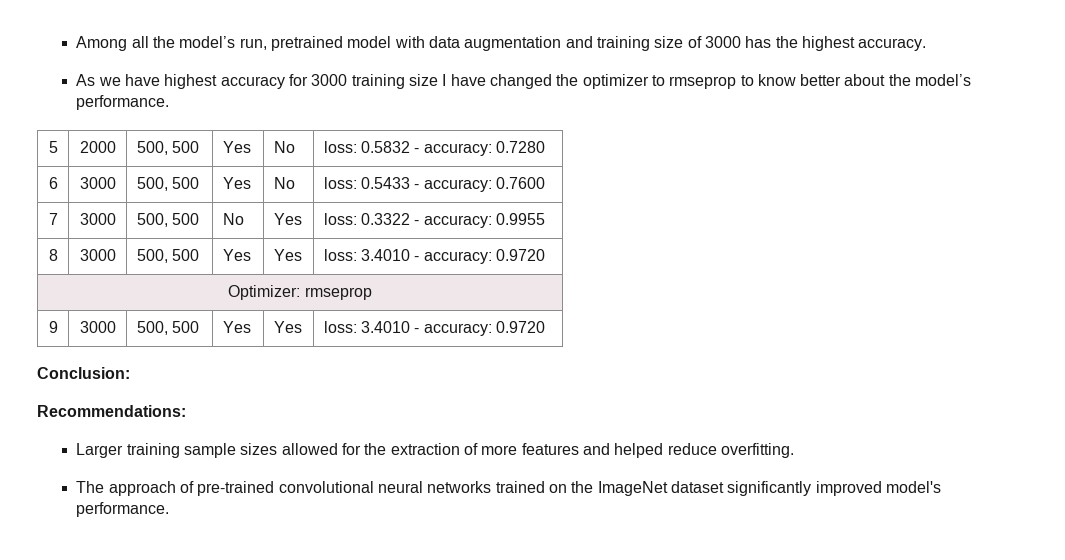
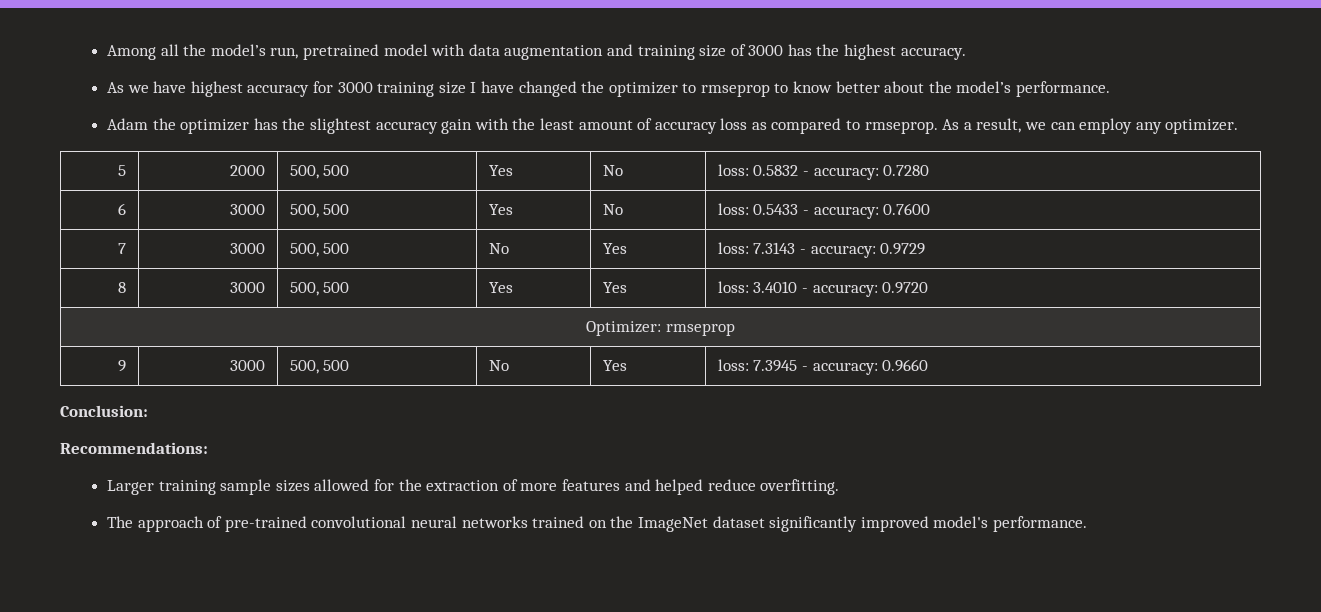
(170, 102) none -> [107,118,1239,134] // Adam the optimizer has the slightest accuracy gain with the least amount of accuracy loss as compared to rmseprop. As a result, we can employ any optimizer.
[361,213,546,228] 0.3322 - accuracy: 0.9955 -> [753,242,926,258] 7.3143 - accuracy: 0.9729
[222,321,251,333] [273,321,302,333] [323,321,546,336] Yes | Yes | loss: 3.4010 - accuracy: 0.9720 -> [488,360,509,371] [602,360,627,371] [717,359,929,375] No | Yes | loss: 7.3945 - accuracy: 0.9660

